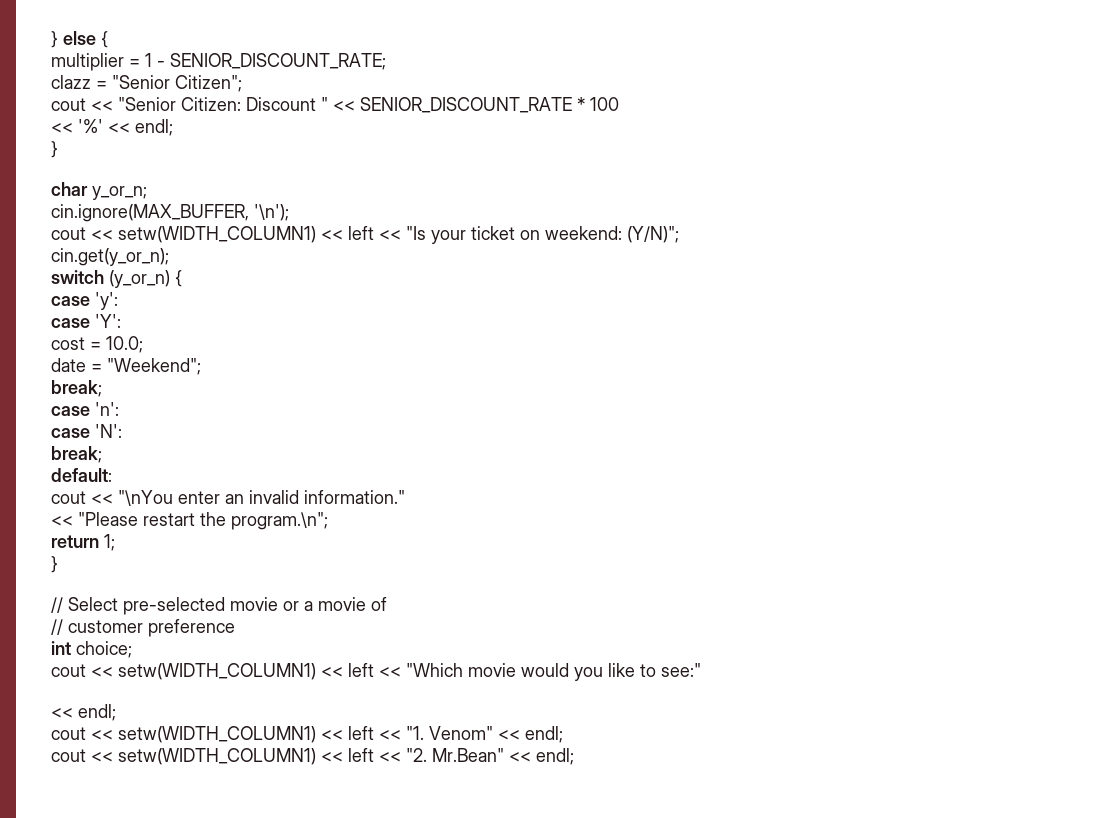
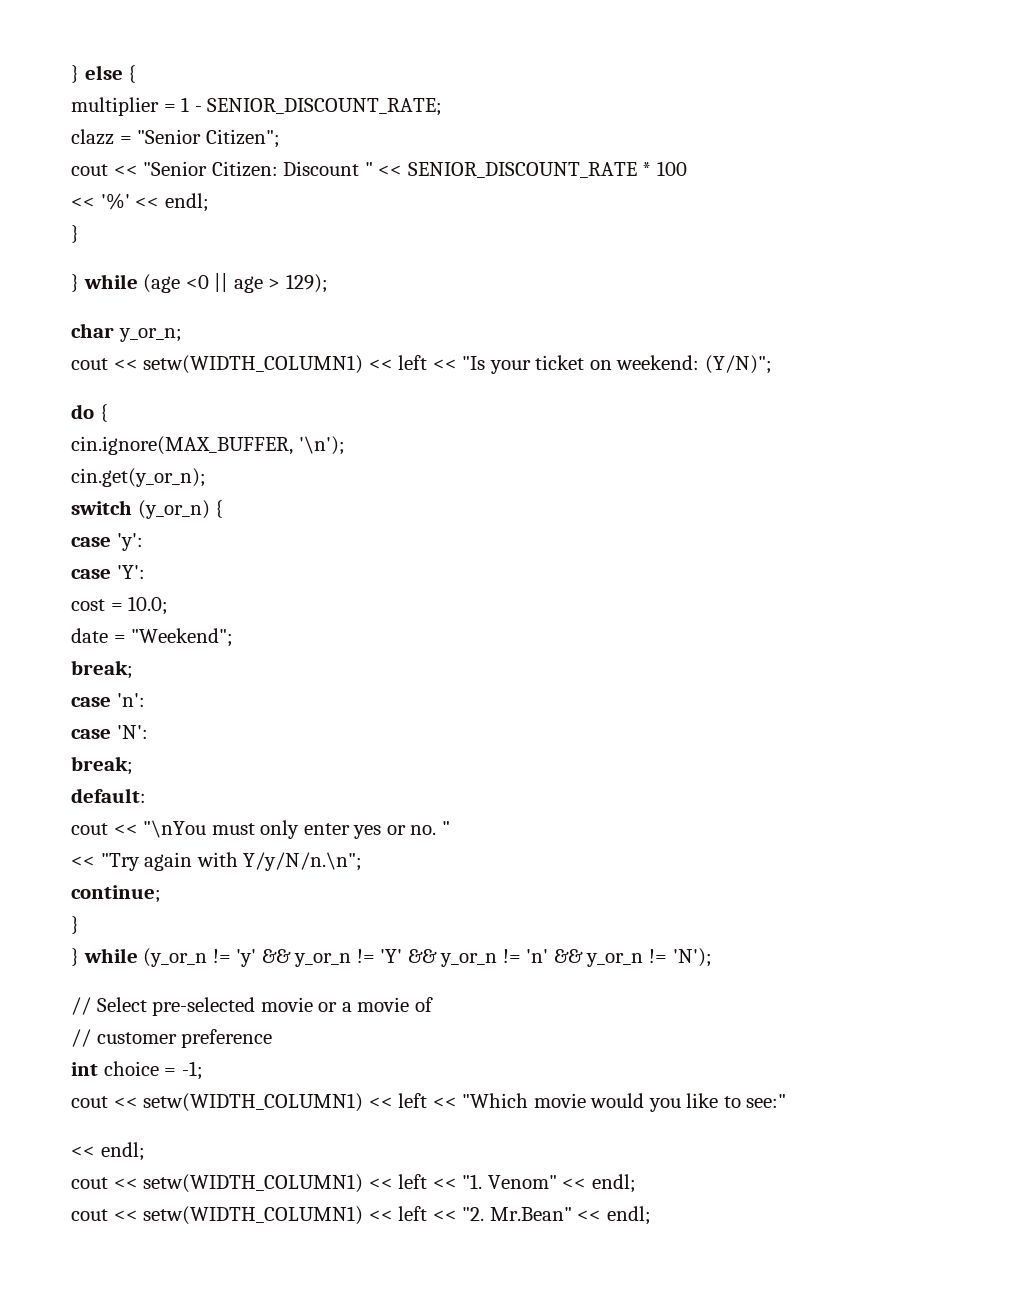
(58, 149) none -> [71,273,328,293] // } while (age <0 || age > 129);
[51,204,289,222] // cin.ignore(MAX_BUFFER, '\n'); -> (182, 335) none
(679, 234) none -> [71,404,108,422] [71,436,345,455] // do { // cin.ignore(MAX_BUFFER, '\n');
[178,490,405,504] [51,512,328,530] [51,534,115,551] [51,556,58,573] enter an invalid information." // << "Please restart the program.\n"; // return 1; // } -> [211,820,450,839] [71,852,363,871] [71,885,161,903] [71,916,79,934] [71,948,712,967] must only enter yes or no. " // << "Try again with Y/y/N/n.\n"; // continue; // } // } while (y_or_n != 'y' && y_or_n != 'Y' && y_or_n != 'n' && y_or_n != 'N');
[76,641,132,658] choice; -> [103,1061,203,1080] choice = -1;

